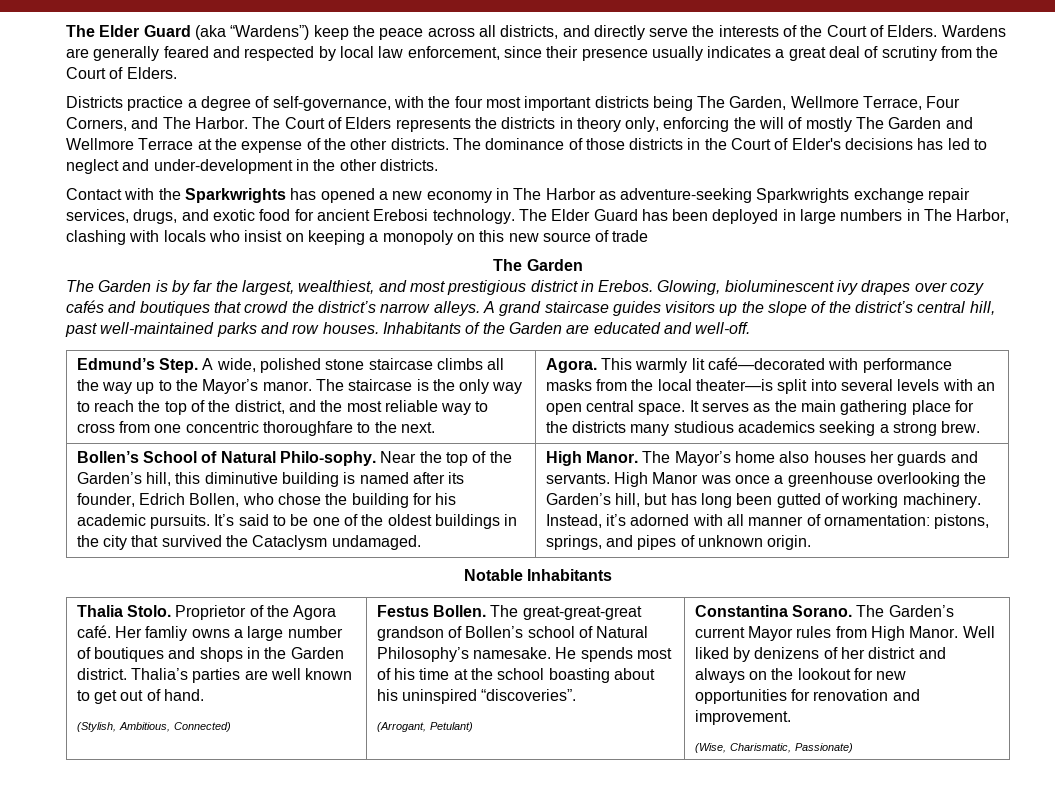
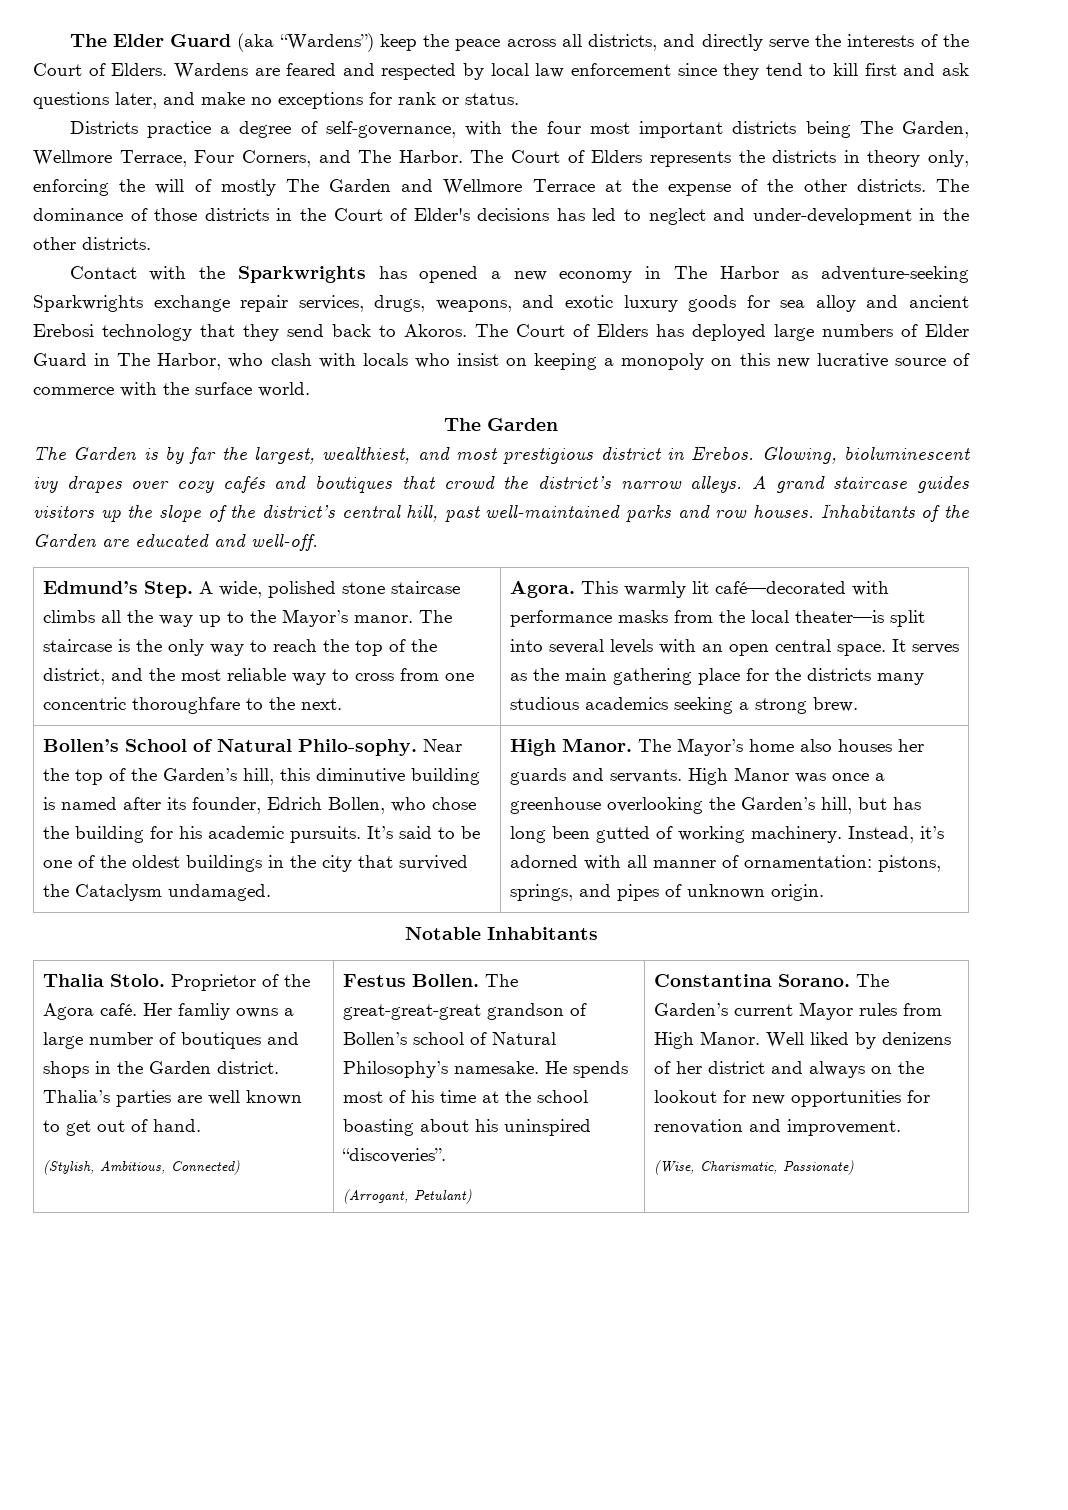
[93,46,160,61] generally -> (280, 72) none
[407,46,999,61] [66,67,177,79] enforcement, since their presence usually indicates a great deal of scrutiny from the Court of Elders. -> [570,63,970,80] [33,92,519,109] enforcement since they tend to kill first and ask questions later, and make no exceptions for rank or status.
(178, 216) none -> [435,300,512,312] weapons,
[259,209,903,224] food for ancient Erebosi technology. The Elder Guard has been deployed in large numbers -> [623,295,969,312] [33,324,969,341] [33,353,87,366] luxury goods for sea alloy and ancient Erebosi technology that they send back to Akoros. The Court of Elders has deployed large numbers of Elder Guard
[66,230,126,245] clashing -> [228,353,312,368] who clash
(539, 237) none -> [816,353,888,368] lucrative
[612,230,649,242] trade -> [33,382,310,397] commerce with the surface world.

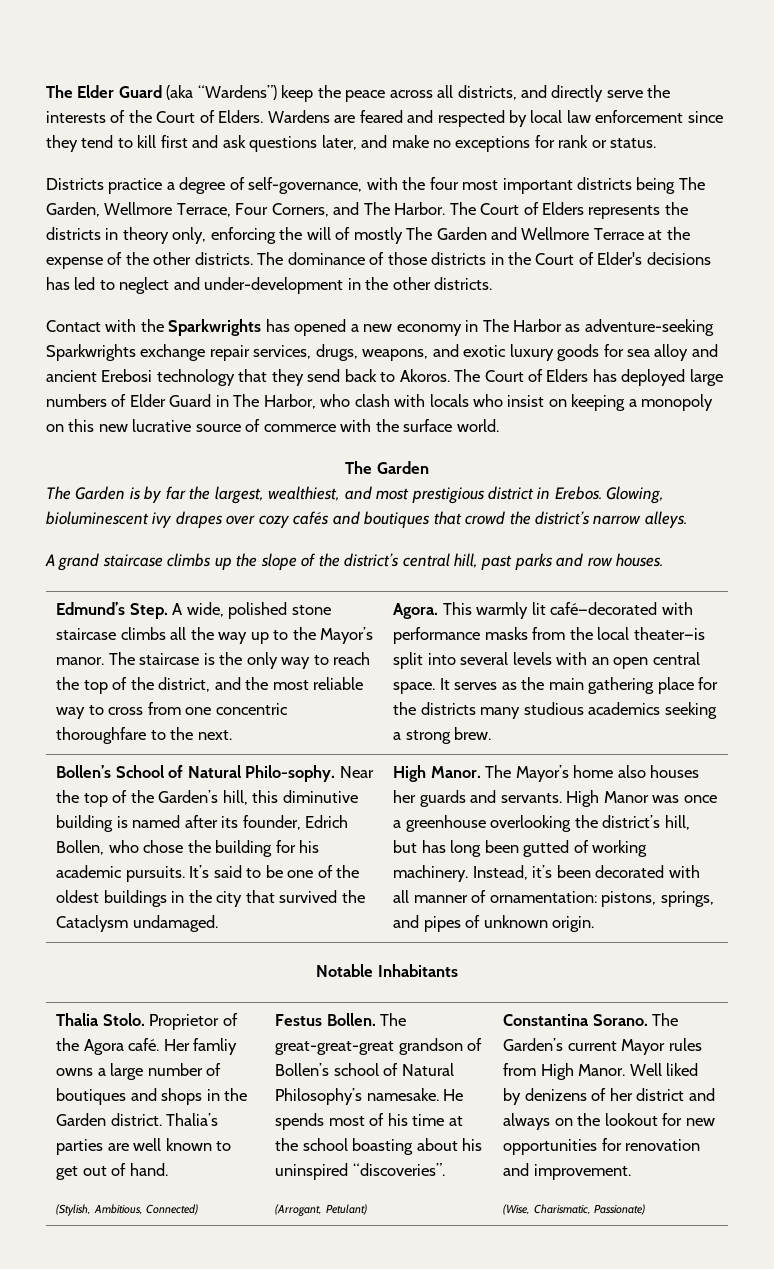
(743, 484) none -> (687, 519) //
[917,476,969,493] [33,506,94,518] guides visitors -> [167,553,212,567] climbs
[485,505,621,518] well-maintained -> (513, 562) none
[820,504,969,522] [33,534,318,551] Inhabitants of the Garden are educated and well-off. -> (664, 560) none
[740,797,815,810] Garden’s -> [602,815,661,828] district’s
[509,855,578,868] adorned -> [556,865,665,878] been decorated

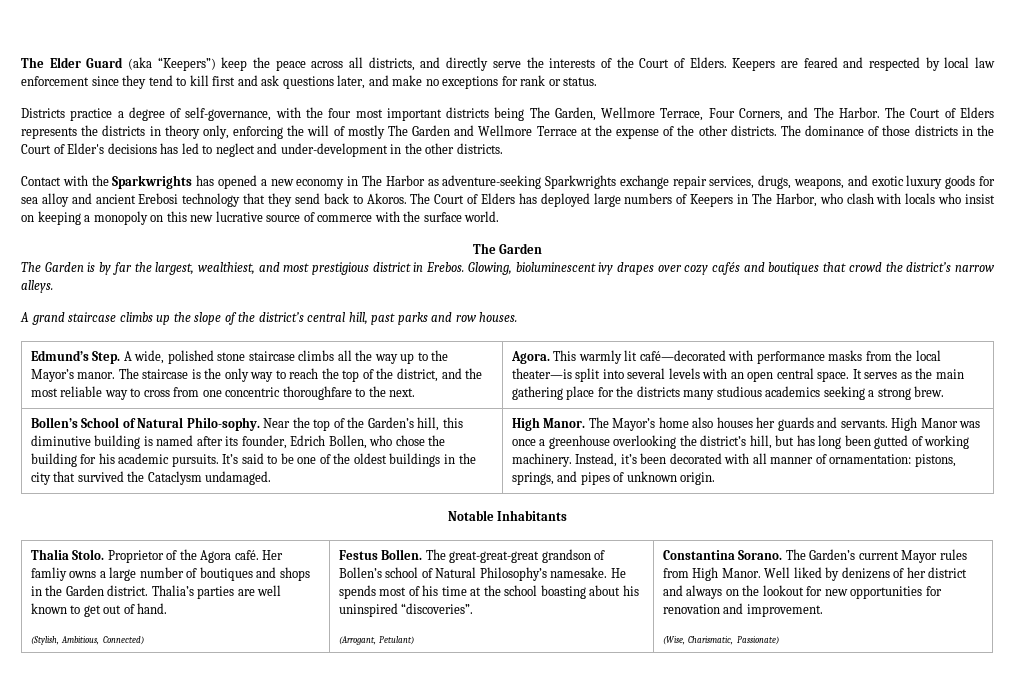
[197,85,277,100] “Wardens”) -> [157,57,216,71] “Keepers”)
[267,110,330,123] Wardens -> [732,58,776,71] Keepers
[129,394,212,407] Elder Guard -> [690,194,734,207] Keepers

